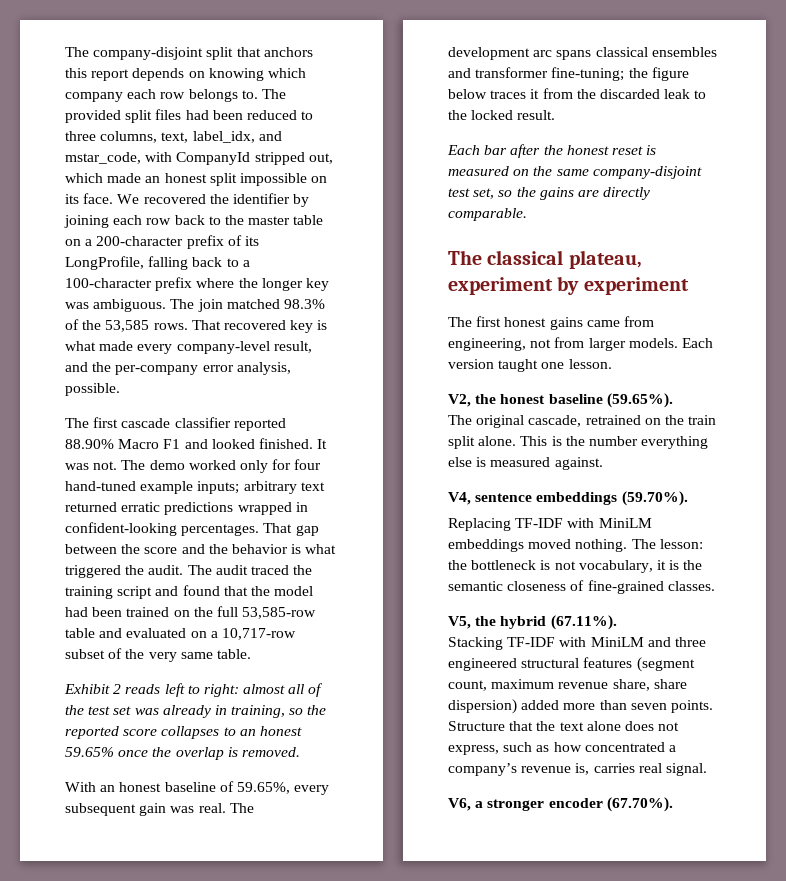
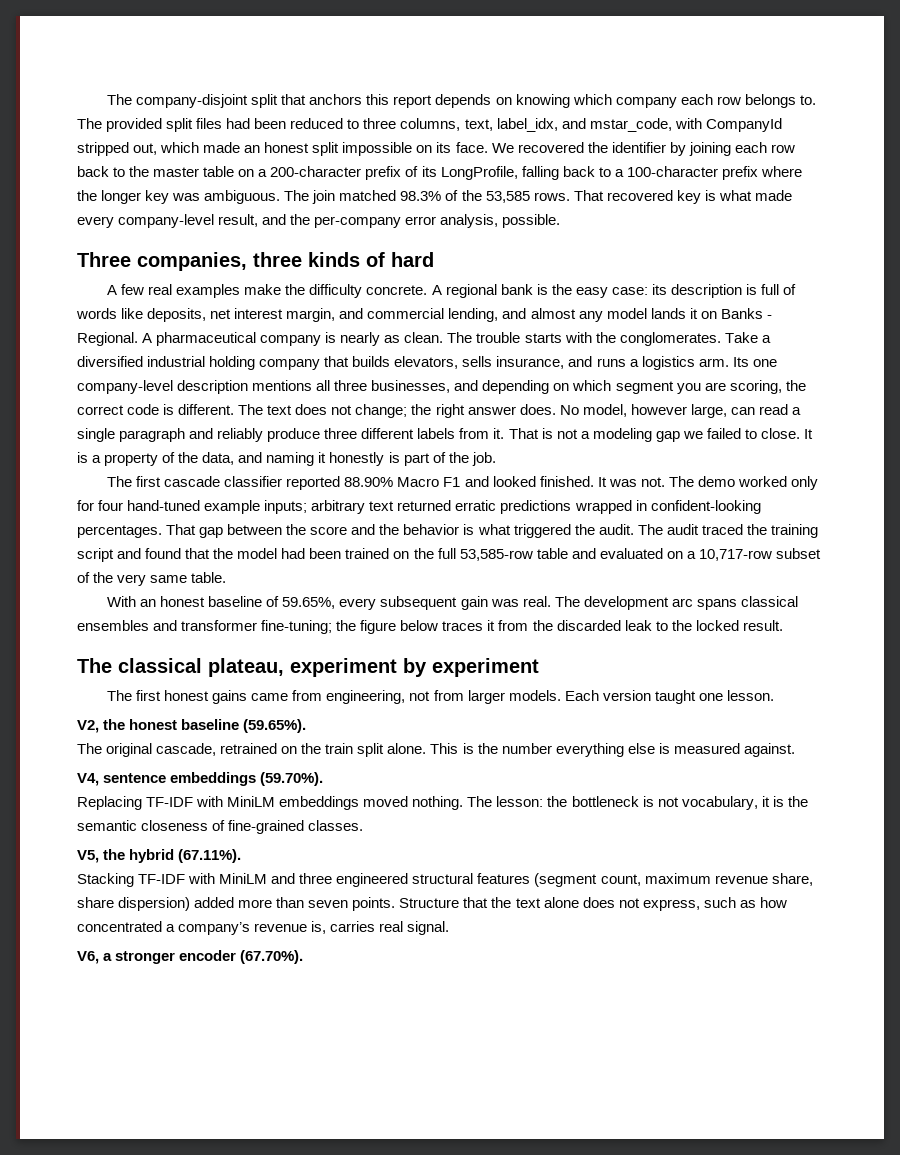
(120, 389) none -> [77,252,434,271] [107,284,797,298] [76,308,772,322] [77,332,771,346] [77,356,777,370] [77,380,806,394] [77,404,801,418] [77,428,813,442] [77,452,496,466] // Three companies, three kinds of hard // A few real examples make the difficulty concrete. A regional bank is the easy case: its description is full of words like deposits, net interest margin, and commercial lending, and almost any model lands it on Banks - Regional. A pharmaceutical company is nearly as clean. The trouble starts with the conglomerates. Take a diversified industrial holding company that builds elevators, sells insurance, and runs a logistics arm. Its one company-level description mentions all three businesses, and depending on which segment you are scoring, the correct code is different. The text does not change; the right answer does. No model, however large, can read a single paragraph and reliably produce three different labels from it. That is not a modeling gap we failed to close. It is a property of the data, and naming it honestly is part of the job.
[64,683,324,697] [65,705,327,718] [65,726,302,739] [65,747,300,760] // Exhibit 2 reads left to right: almost all of the test set was already in training, so the reported score collapses to an honest 59.65% once the overlap is removed. -> (227, 577) none
[447,144,657,158] [448,166,702,179] [448,187,651,200] [448,208,527,221] // Each bar after the honest reset is measured on the same company-disjoint test set, so the gains are directly comparable. -> (783, 625) none

